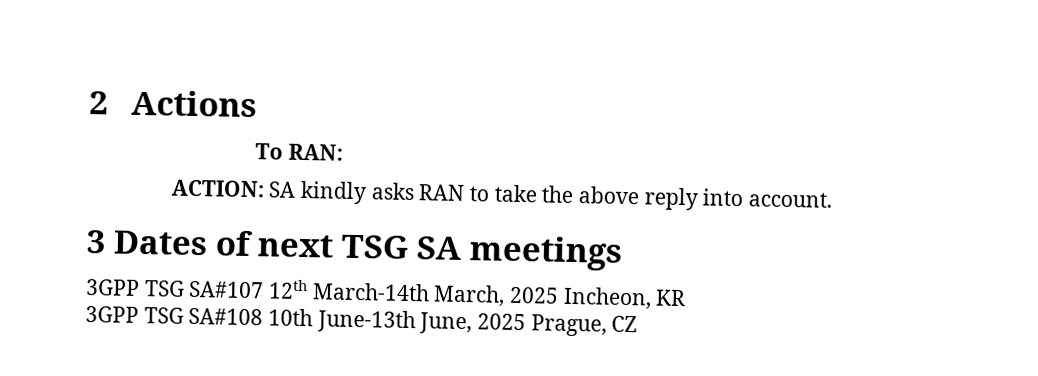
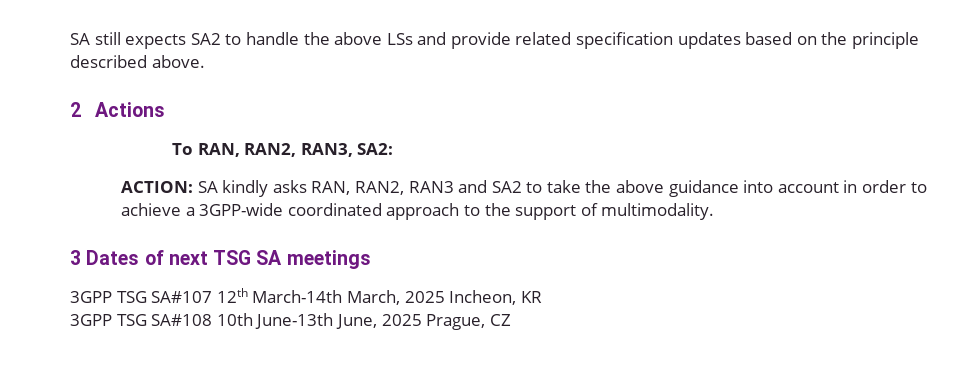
(89, 103) none -> [70,32,920,49] [70,55,205,68] SA still expects SA2 to handle the above LSs and provide related specification updates based on the principle described above. //
[287,143,343,161] RAN: -> [197,143,394,157] RAN, RAN2, RAN3, SA2:
[418,184,832,211] RAN to take the above reply into account. -> [311,180,927,197] [120,203,715,220] RAN, RAN2, RAN3 and SA2 to take the above guidance into account in order to achieve a 3GPP-wide coordinated approach to the support of multimodality.

